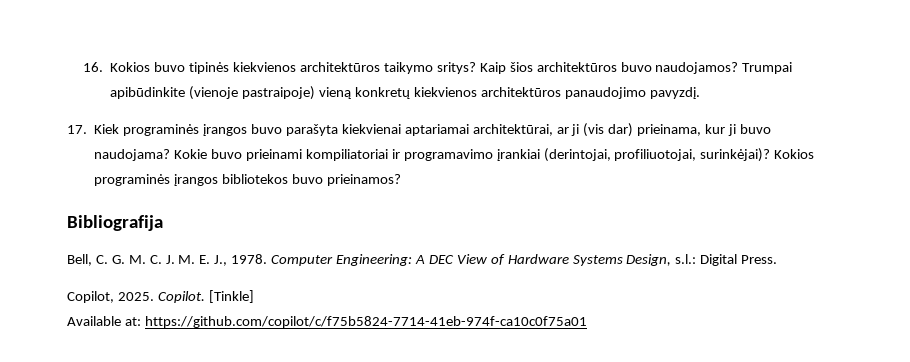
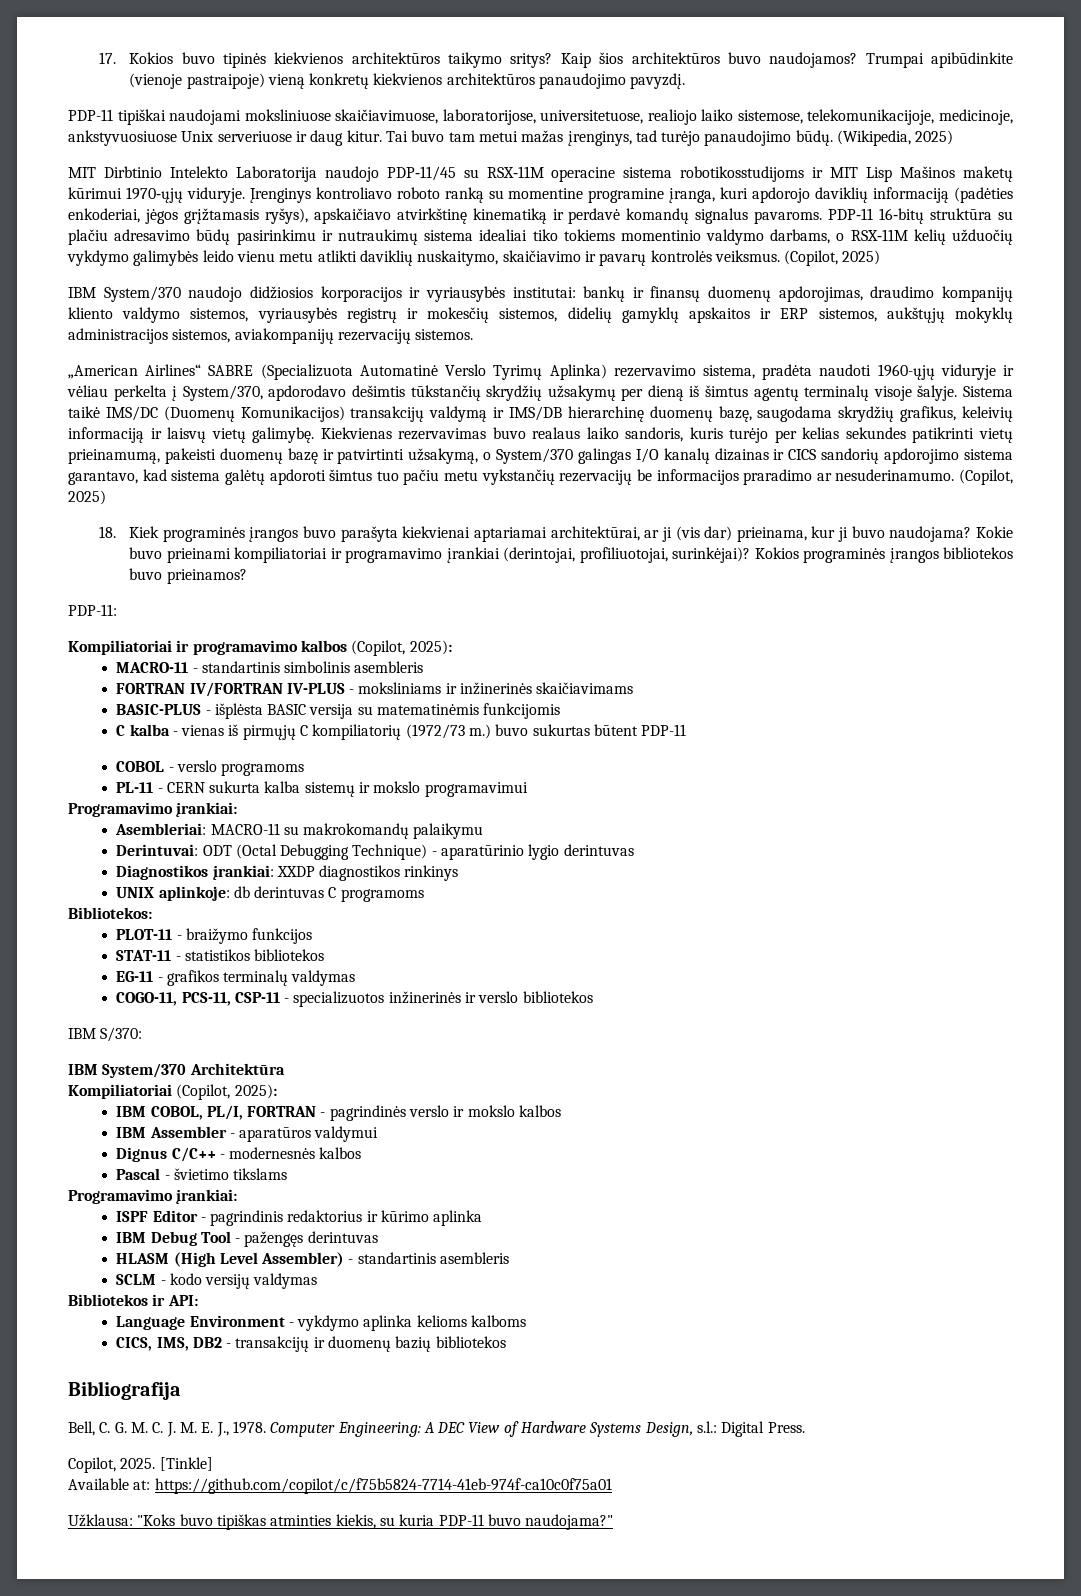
[83,62,104,72] 16. -> [98,52,116,64] 17.
[67,125,87,134] 17. -> [68,109,1013,125] [68,130,954,146] [68,166,1014,182] [68,187,1014,203] [68,208,1014,224] [68,229,1013,245] [67,250,881,266] [68,286,1013,302] [68,307,1014,323] [68,328,474,344] [68,364,1014,380] [67,385,1014,401] [68,406,1013,422] [68,427,1013,443] [68,448,1013,464] [68,469,1013,485] [68,490,106,505] [98,526,116,538] PDP-11 tipiškai naudojami moksliniuose skaičiavimuose, laboratorijose, universitetuose, realiojo laiko sistemose, telekomunikacijoje, medicinoje, ankstyvuosiuose Unix serveriuose ir daug kitur. Tai buvo tam metui mažas įrenginys, tad turėjo panaudojimo būdų. (Wikipedia, 2025) // MIT Dirbtinio Intelekto Laboratorija naudojo PDP‑11/45 su RSX‑11M operacine sistema robotikosstudijoms ir MIT Lisp Mašinos maketų kūrimui 1970‑ųjų viduryje. Įrenginys kontroliavo roboto ranką su momentine programine įranga, kuri apdorojo daviklių informaciją (padėties enkoderiai, jėgos grįžtamasis ryšys), apskaičiavo atvirkštinę kinematiką ir perdavė komandų signalus pavaroms. PDP‑11 16‑bitų struktūra su plačiu adresavimo būdų pasirinkimu ir nutraukimų sistema idealiai tiko tokiems momentinio valdymo darbams, o RSX‑11M kelių užduočių vykdymo galimybės leido vienu metu atlikti daviklių nuskaitymo, skaičiavimo ir pavarų kontrolės veiksmus. (Copilot, 2025) // IBM System/370 naudojo didžiosios korporacijos ir vyriausybės institutai: bankų ir finansų duomenų apdorojimas, draudimo kompanijų kliento valdymo sistemos, vyriausybės registrų ir mokesčių sistemos, didelių gamyklų apskaitos ir ERP sistemos, aukštųjų mokyklų administracijos sistemos, aviakompanijų rezervacijų sistemos. // „American Airlines“ SABRE (Specializuota Automatinė Verslo Tyrimų Aplinka) rezervavimo sistema, pradėta naudoti 1960-ųjų viduryje ir vėliau perkelta į System/370, apdorodavo dešimtis tūkstančių skrydžių užsakymų per dieną iš šimtus agentų terminalų visoje šalyje. Sistema taikė IMS/DC (Duomenų Komunikacijos) transakcijų valdymą ir IMS/DB hierarchinę duomenų bazę, saugodama skrydžių grafikus, keleivių informaciją ir laisvų vietų galimybę. Kiekvienas rezervavimas buvo realaus laiko sandoris, kuris turėjo per kelias sekundes patikrinti vietų prieinamumą, pakeisti duomenų bazę ir patvirtinti užsakymą, o System/370 galingas I/O kanalų dizainas ir CICS sandorių apdorojimo sistema garantavo, kad sistema galėtų apdoroti šimtus tuo pačiu metu vykstančių rezervacijų be informacijos praradimo ar nesuderinamumo. (Copilot, 2025) // 18.
(401, 180) none -> [68,604,117,616] [68,640,452,656] [116,661,424,673] [116,682,634,697] [116,703,561,719] [116,724,687,740] [116,760,305,776] [116,781,528,797] [68,802,238,817] [115,823,484,839] [116,844,634,860] [116,865,459,881] [116,886,424,902] [68,907,152,919] [116,928,313,944] [116,949,325,961] [116,970,356,986] [116,991,593,1007] [68,1027,143,1042] [68,1063,285,1078] [68,1084,277,1100] [116,1105,562,1121] [116,1126,379,1142] [116,1147,362,1162] [116,1168,288,1180] [68,1189,238,1204] [116,1210,483,1226] [116,1231,378,1247] [116,1252,510,1267] [116,1273,318,1289] [68,1294,198,1306] [116,1315,527,1331] [116,1336,506,1352] // PDP-11: // Kompiliatoriai ir programavimo kalbos (Copilot, 2025): // MACRO-11 - standartinis simbolinis asembleris // FORTRAN IV/FORTRAN IV-PLUS - moksliniams ir inžinerinės skaičiavimams // BASIC-PLUS - išplėsta BASIC versija su matematinėmis funkcijomis // C kalba - vienas iš pirmųjų C kompiliatorių (1972/73 m.) buvo sukurtas būtent PDP-11 // COBOL - verslo programoms // PL-11 - CERN sukurta kalba sistemų ir mokslo programavimui // Programavimo įrankiai: // Asembleriai: MACRO-11 su makrokomandų palaikymu // Derintuvai: ODT (Octal Debugging Technique) - aparatūrinio lygio derintuvas // Diagnostikos įrankiai: XXDP diagnostikos rinkinys // UNIX aplinkoje: db derintuvas C programoms // Bibliotekos: // PLOT-11 - braižymo funkcijos // STAT-11 - statistikos bibliotekos // EG-11 - grafikos terminalų valdymas // COGO-11, PCS-11, CSP-11 - specializuotos inžinerinės ir verslo bibliotekos // IBM S/370: // IBM System/370 Architektūra // Kompiliatoriai (Copilot, 2025): // IBM COBOL, PL/I, FORTRAN - pagrindinės verslo ir mokslo kalbos // IBM Assembler - aparatūros valdymui // Dignus C/C++ - modernesnės kalbos // Pascal - švietimo tikslams // Programavimo įrankiai: // ISPF Editor - pagrindinis redaktorius ir kūrimo aplinka // IBM Debug Tool - pažengęs derintuvas // HLASM (High Level Assembler) - standartinis asembleris // SCLM - kodo versijų valdymas // Bibliotekos ir API: // Language Environment - vykdymo aplinka kelioms kalboms // CICS, IMS, DB2 - transakcijų ir duomenų bazių bibliotekos
[157,291,205,303] Copilot. -> (156, 1463) none
(587, 322) none -> [68,1514,614,1530] // Užklausa: "Koks buvo tipiškas atminties kiekis, su kuria PDP-11 buvo naudojama?"

